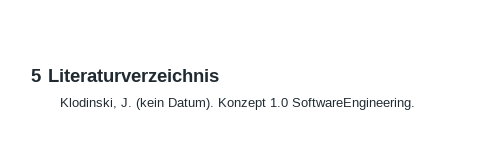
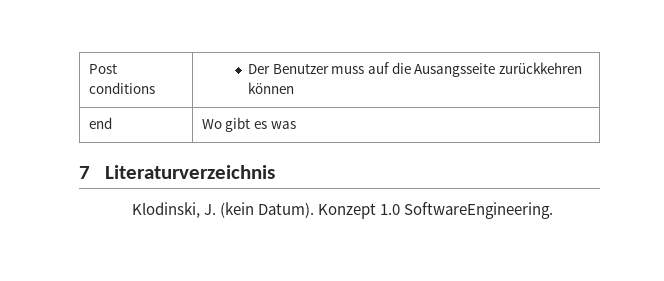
[31,69,41,82] 5 -> [88,63,117,74] [88,82,155,94] [247,62,582,77] [247,82,294,94] [88,117,112,129] [201,117,296,132] [79,166,90,179] Post conditions | Der Benutzer muss auf die Ausangsseite zurückkehren können // end | Wo gibt es was // 7

